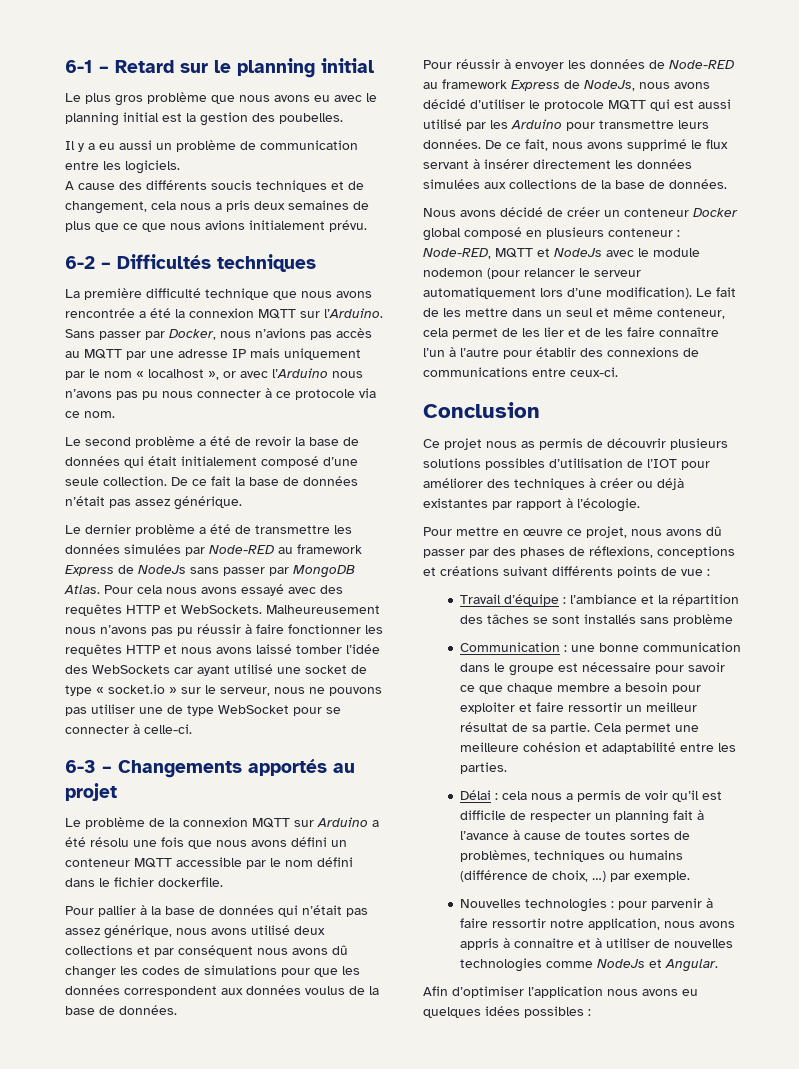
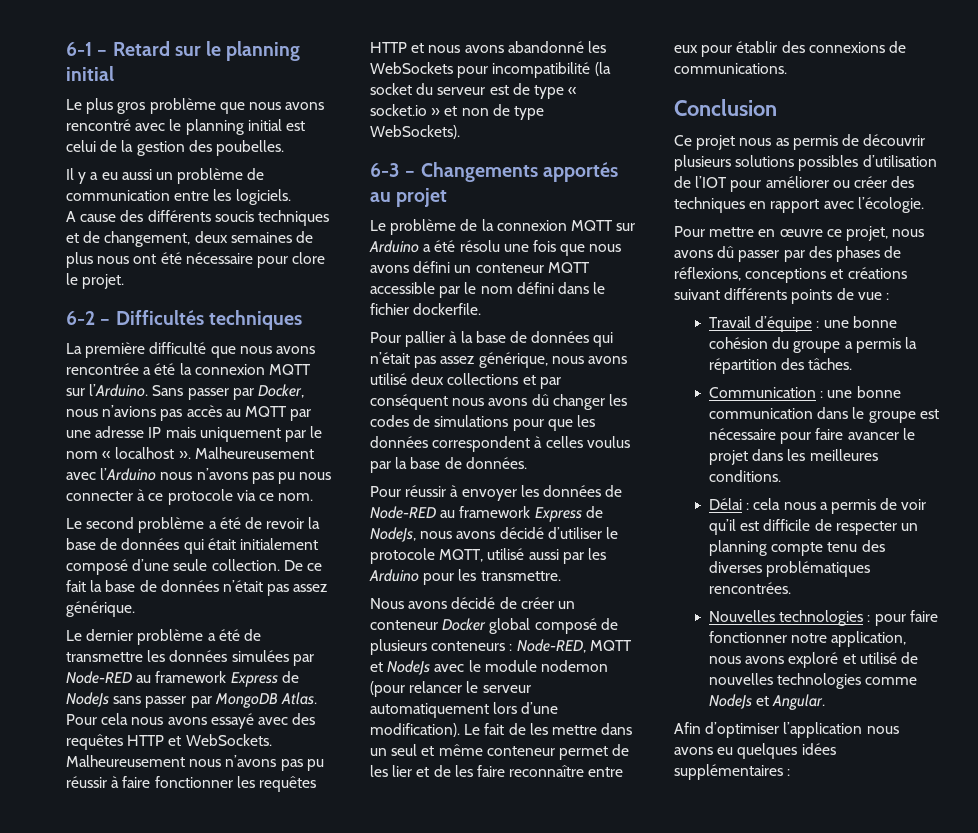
[314,95,330,102] eu -> [66,119,131,131] rencontré
(182, 117) none -> [66,140,118,152] celui de
[151,200,369,212] [65,220,367,232] cela nous a pris deux semaines de plus que ce que nous avions initialement prévu. -> [194,231,313,243] [66,252,326,268] [66,273,125,289] deux semaines de plus nous ont été nécessaire pour clore le projet.
[205,288,269,300] technique -> (207, 348) none
[208,371,236,380] », or -> [178,447,314,459] ». Malheureusement
[256,644,380,654] [65,664,347,676] laissé tomber l’idée des WebSockets car ayant utilisé une socket -> [507,41,606,53] [370,62,611,78] [370,83,509,95] abandonné les WebSockets pour incompatibilité (la socket du serveur est
[181,685,382,696] [65,704,341,716] [65,724,192,734] sur le serveur, nous ne pouvons pas utiliser une de type WebSocket pour se connecter à celle-ci. -> [444,104,544,120] [370,125,460,139] et non de type WebSockets).
[221,985,365,995] aux données voulus de -> [534,436,630,448] [370,461,391,473] à celles voulus par
[608,99,731,111] [423,119,709,131] [423,139,728,151] [423,159,692,169] [423,179,727,189] MQTT qui est aussi utilisé par les Arduino pour transmettre leurs données. De ce fait, nous avons supprimé le flux servant à insérer directement les données simulées aux collections de la base de données. -> [439,548,606,564] [369,569,561,585] MQTT, utilisé aussi par les Arduino pour les transmettre.
[526,227,673,239] en plusieurs conteneur -> [600,618,618,630] [370,639,506,655] de plusieurs conteneurs
[657,308,725,319] [423,328,448,337] conteneur, cela -> [486,746,555,756] conteneur
[659,327,719,337] [423,347,499,357] connaître l’un à l’autre -> [509,765,624,777] [674,45,698,53] reconnaître entre eux
[423,367,618,377] communications entre ceux-ci. -> [674,63,787,74] communications.
[487,478,684,490] [423,498,573,510] des techniques à créer ou déjà existantes par rapport à -> [832,176,915,188] [674,197,854,213] ou créer des techniques en rapport avec
[570,594,740,606] [460,614,734,626] l’ambiance et la répartition des tâches se sont installés sans problème -> [823,316,897,328] [709,337,918,353] [709,358,853,374] une bonne cohésion du groupe a permis la répartition des tâches.
[688,662,726,672] [460,682,702,694] [460,702,698,714] [460,722,700,734] [460,742,737,754] [460,762,508,774] savoir ce que chaque membre a besoin pour exploiter et faire ressortir un meilleur résultat de sa partie. Cela permet une meilleure cohésion et adaptabilité entre les parties. -> [815,428,915,440] [709,449,878,465] [709,470,782,482] faire avancer le projet dans les meilleures conditions.
[673,810,705,820] [460,830,691,840] [460,850,684,862] [460,870,691,882] [460,898,714,912] [460,918,736,930] [460,938,651,950] fait à l’avance à cause de toutes sortes de problèmes, techniques ou humains (différence de choix, …) par exemple. // Nouvelles technologies : pour parvenir à faire ressortir notre application, nous avons appris à connaitre et à utiliser -> [771,540,885,556] [709,561,871,577] [709,582,792,594] [709,610,938,626] [709,631,907,647] [709,652,897,668] compte tenu des diverses problématiques rencontrées. // Nouvelles technologies : pour faire fonctionner notre application, nous avons exploré et utilisé
[524,1006,584,1018] possibles -> [674,764,783,780] supplémentaires

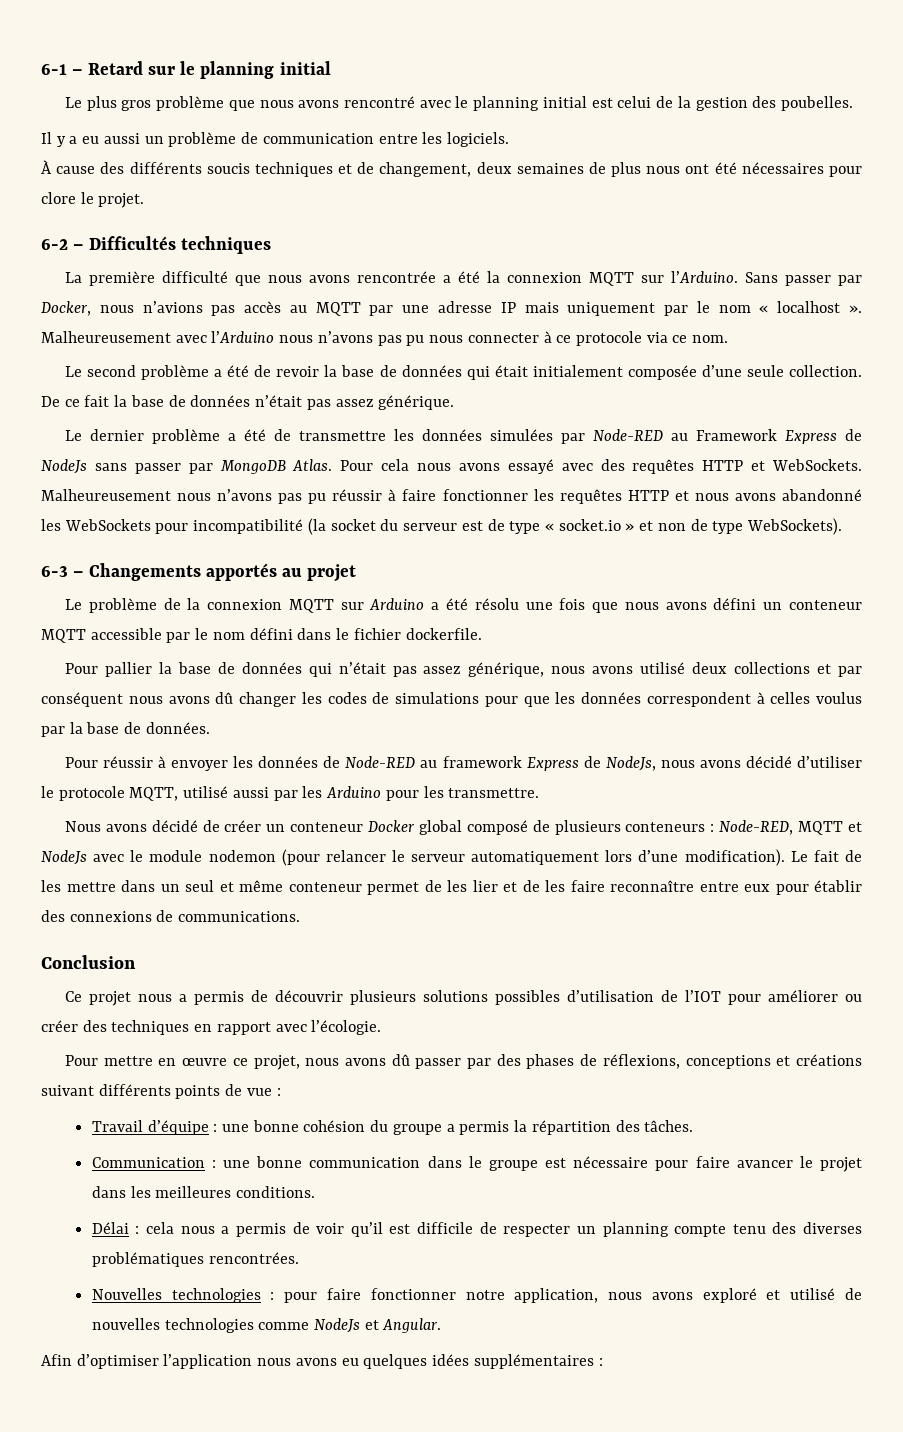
[66,211,76,222] A -> [41,160,52,174] À
[185,252,253,264] nécessaire -> [741,162,824,174] nécessaires
[66,559,128,575] composé -> [627,365,697,380] composée
[155,671,227,683] framework -> [695,429,777,441] Framework
[449,331,458,343] à -> (152, 669) none
[775,138,789,146] as -> [178,994,187,1002] a

